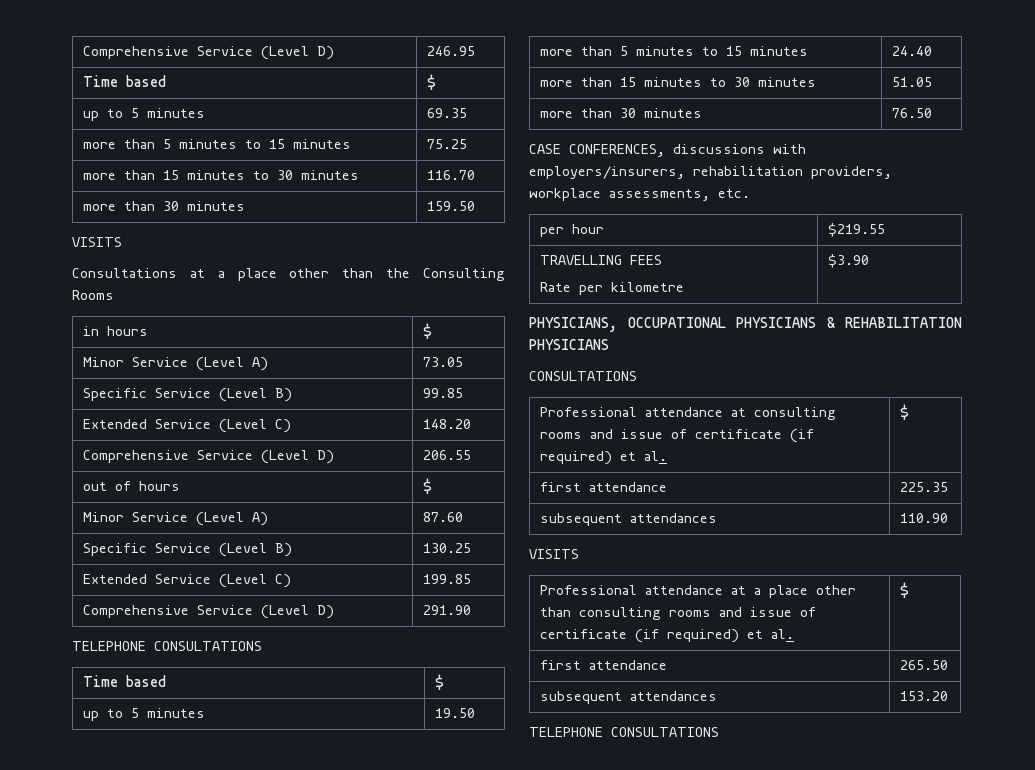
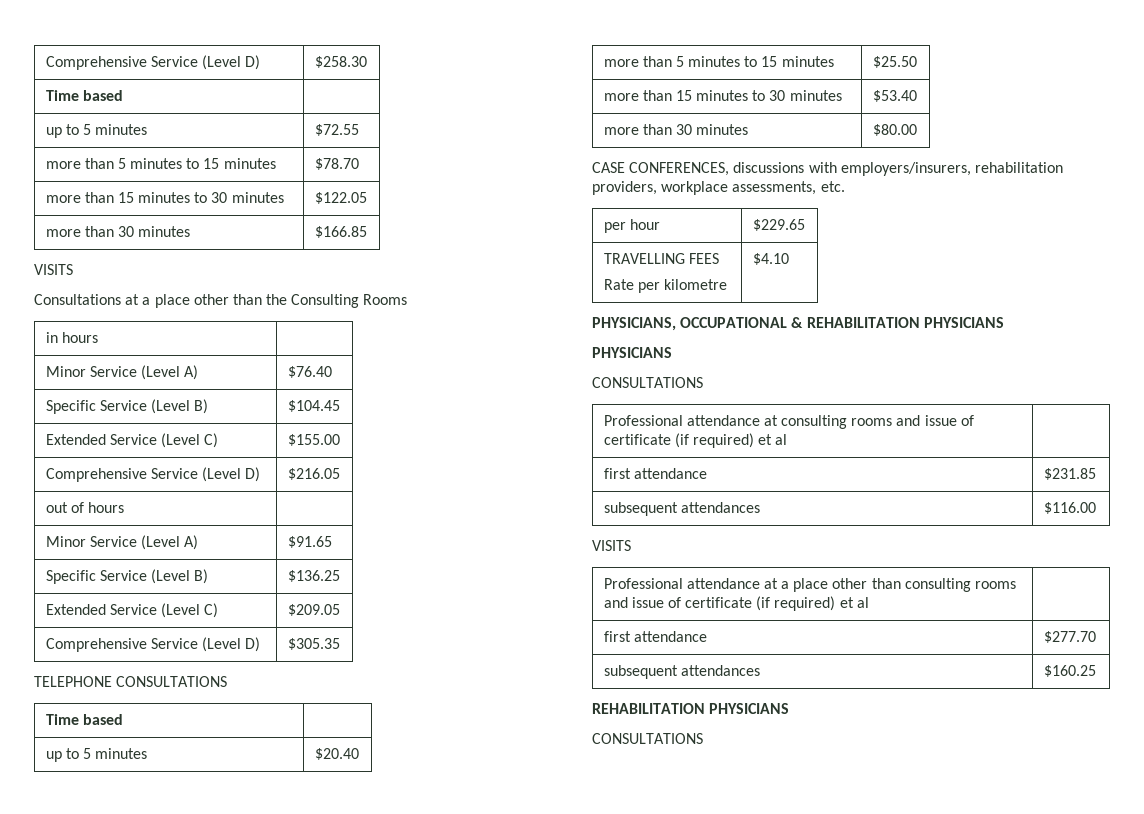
[83,46,335,60] [427,46,476,56] [83,75,167,87] [427,74,437,90] [83,108,206,121] [427,108,468,118] [83,139,352,149] [427,139,468,149] [83,170,360,180] [427,170,476,180] [83,201,246,211] [427,201,476,211] Comprehensive Service (Level D) | 246.95 // Time based | $ // up to 5 minutes | 69.35 // more than 5 minutes to 15 minutes | 75.25 // more than 15 minutes to 30 minutes | 116.70 // more than 30 minutes | 159.50 -> [45,55,261,70] [314,56,367,68] [45,90,123,101] [45,124,148,138] [314,124,359,136] [45,158,276,169] [314,158,359,170] [45,192,284,203] [314,192,367,204] [45,226,191,237] [314,226,367,238] Comprehensive Service (Level D) | $258.30 // Time based | // up to 5 minutes | $72.55 // more than 5 minutes to 15 minutes | $78.70 // more than 15 minutes to 30 minutes | $122.05 // more than 30 minutes | $166.85
[423,323,433,339] [83,357,269,371] [423,357,464,367] [83,388,293,402] [423,388,464,398] [83,419,292,433] [423,419,472,429] [83,450,335,464] [423,450,472,460] $ // Minor Service (Level A) | 73.05 // Specific Service (Level B) | 99.85 // Extended Service (Level C) | 148.20 // Comprehensive Service (Level D) | 206.55 -> [45,365,199,380] [287,366,332,378] [45,399,209,414] [287,400,340,412] [45,433,219,448] [287,434,340,446] [45,467,261,482] [287,468,340,480] // Minor Service (Level A) | $76.40 // Specific Service (Level B) | $104.45 // Extended Service (Level C) | $155.00 // Comprehensive Service (Level D) | $216.05
[423,478,433,494] [83,512,269,526] [423,512,464,522] [83,543,293,557] [423,543,472,553] [83,574,292,588] [423,574,472,584] [83,605,335,619] [423,605,472,615] $ // Minor Service (Level A) | 87.60 // Specific Service (Level B) | 130.25 // Extended Service (Level C) | 199.85 // Comprehensive Service (Level D) | 291.90 -> [45,535,199,550] [287,536,332,548] [45,569,209,584] [287,570,340,582] [45,603,219,618] [287,604,340,616] [45,637,261,652] [287,638,340,650] // Minor Service (Level A) | $91.65 // Specific Service (Level B) | $136.25 // Extended Service (Level C) | $209.05 // Comprehensive Service (Level D) | $305.35
[435,674,445,690] [83,708,206,721] [435,708,476,718] [540,46,809,56] [892,46,933,56] [540,77,817,87] [892,77,933,87] [540,108,703,118] [892,108,933,118] $ // up to 5 minutes | 19.50 // more than 5 minutes to 15 minutes | 24.40 // more than 15 minutes to 30 minutes | 51.05 // more than 30 minutes | 76.50 -> [45,748,148,762] [314,748,359,760] [603,56,834,67] [872,56,917,68] [603,90,842,101] [872,90,917,102] [603,124,749,135] [872,124,917,136] // up to 5 minutes | $20.40 // more than 5 minutes to 15 minutes | $25.50 // more than 15 minutes to 30 minutes | $53.40 // more than 30 minutes | $80.00
[828,223,886,237] $219.55 -> [752,219,805,231] $229.65
[828,254,870,268] $3.90 -> [752,253,789,265] $4.10
[736,317,816,328] PHYSICIANS -> (788, 322) none
(609, 344) none -> [592,347,672,358] // PHYSICIANS
[644,451,668,461] [900,404,910,420] [540,482,668,492] [900,482,949,492] [540,513,718,526] [900,513,949,523] al. | $ // first attendance | 225.35 // subsequent attendances | 110.90 -> [775,434,788,445] [603,468,707,479] [1043,468,1096,480] [603,502,760,516] [1043,502,1096,514] al | // first attendance | $231.85 // subsequent attendances | $116.00
[771,629,795,639] [900,582,910,598] [540,660,668,670] [900,660,949,670] [540,691,718,704] [900,691,949,701] [529,727,603,737] al. | $ // first attendance | 265.50 // subsequent attendances | 153.20 // TELEPHONE -> [856,597,869,608] [603,631,707,642] [1043,631,1096,643] [603,665,760,679] [1043,665,1096,677] [592,703,790,714] al | // first attendance | $277.70 // subsequent attendances | $160.25 // REHABILITATION PHYSICIANS //

